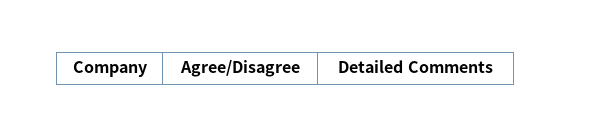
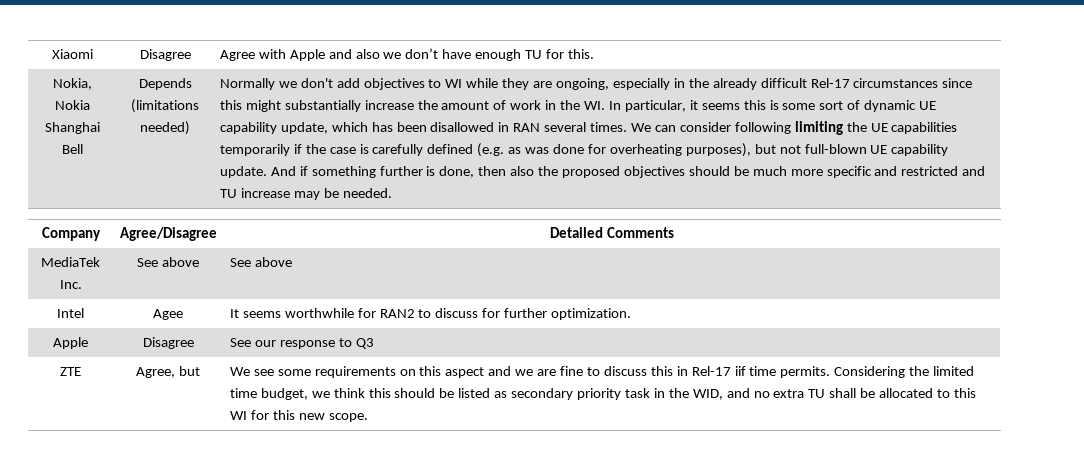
[72,61,147,77] [179,60,300,77] [338,60,493,73] Company | Agree/Disagree | Detailed Comments -> [52,49,93,59] [139,49,191,61] [219,48,594,61] [53,78,92,90] [55,100,90,110] [45,122,100,134] [62,144,83,154] [138,78,192,90] [131,99,199,113] [140,121,190,135] [219,78,973,90] [219,100,937,112] [219,121,958,135] [219,143,949,157] [219,166,986,178] [219,188,392,200] [41,227,101,241] [119,227,217,241] [550,227,674,238] [41,257,100,267] [59,280,82,289] [137,257,199,267] [229,257,292,267] [57,308,84,318] [153,309,183,320] [229,308,632,320] [53,337,88,349] [142,337,194,349] [229,338,374,349] [60,367,81,376] [136,366,200,378] [229,366,975,378] [229,388,976,400] [229,410,368,422] Xiaomi | Disagree | Agree with Apple and also we don’t have enough TU for this. // Nokia, Nokia Shanghai Bell | Depends (limitations needed) | Normally we don't add objectives to WI while they are ongoing, especially in the already difficult Rel-17 circumstances since this might substantially increase the amount of work in the WI. In particular, it seems this is some sort of dynamic UE capability update, which has been disallowed in RAN several times. We can consider following limiting the UE capabilities temporarily if the case is carefully defined (e.g. as was done for overheating purposes), but not full-blown UE capability update. And if something further is done, then also the proposed objectives should be much more specific and restricted and TU increase may be needed. // Company | Agree/Disagree | Detailed Comments // MediaTek Inc. | See above | See above // Intel | Agee | It seems worthwhile for RAN2 to discuss for further optimization. // Apple | Disagree | See our response to Q3 // ZTE | Agree, but | We see some requirements on this aspect and we are fine to discuss this in Rel-17 iif time permits. Considering the limited time budget, we think this should be listed as secondary priority task in the WID, and no extra TU shall be allocated to this WI for this new scope.

